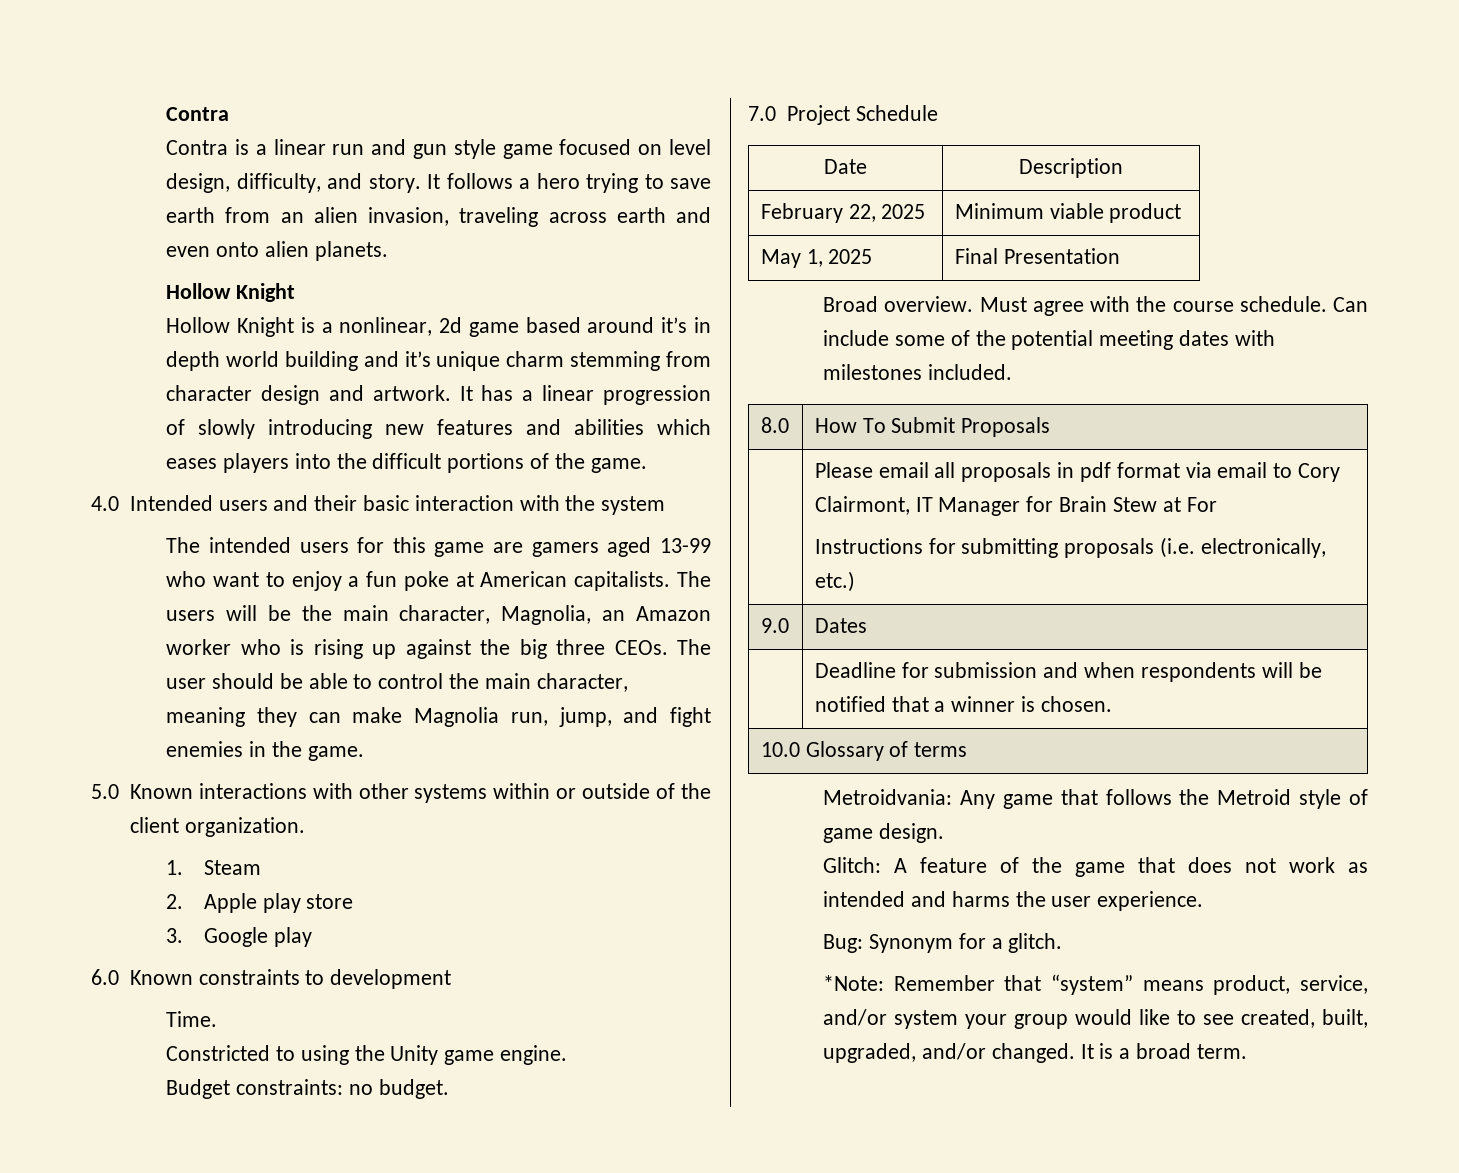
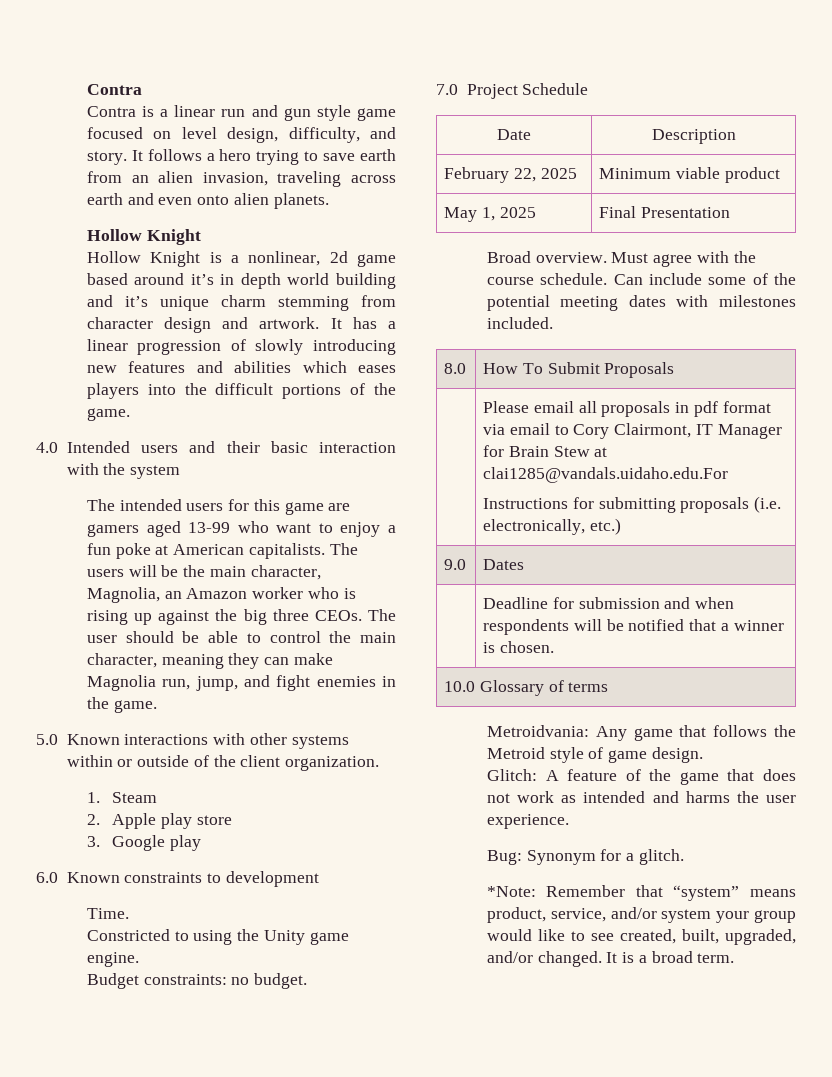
[1186,497,1217,512] For -> [483,467,729,483] clai1285@vandals.uidaho.edu.For

